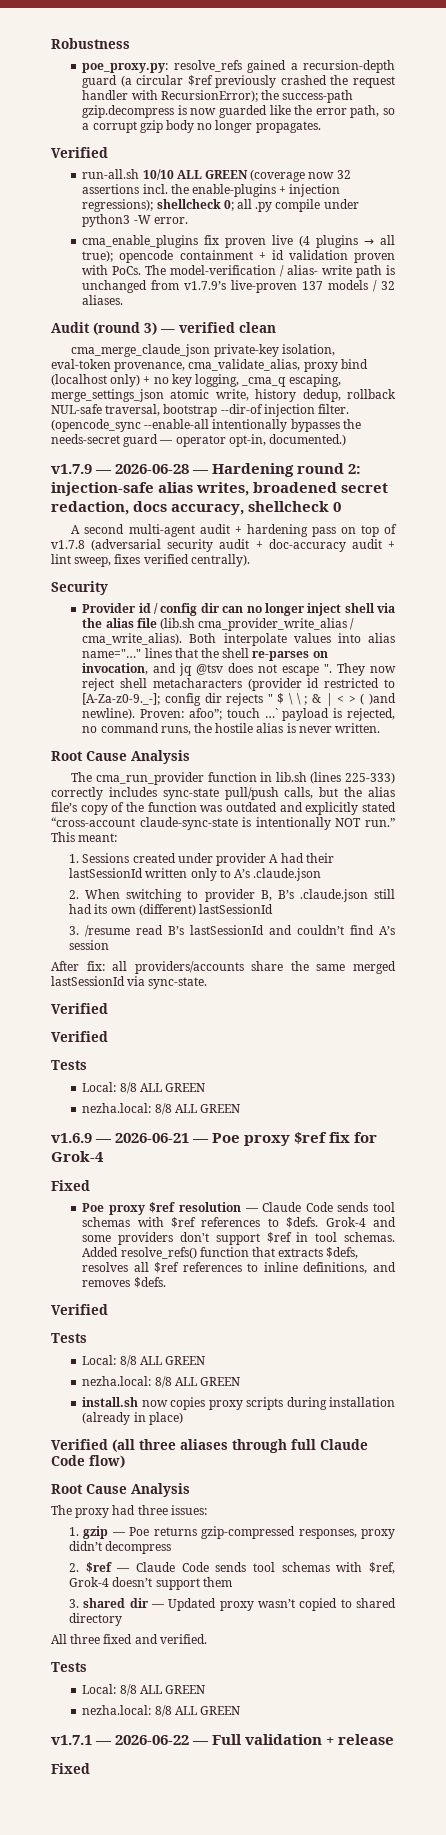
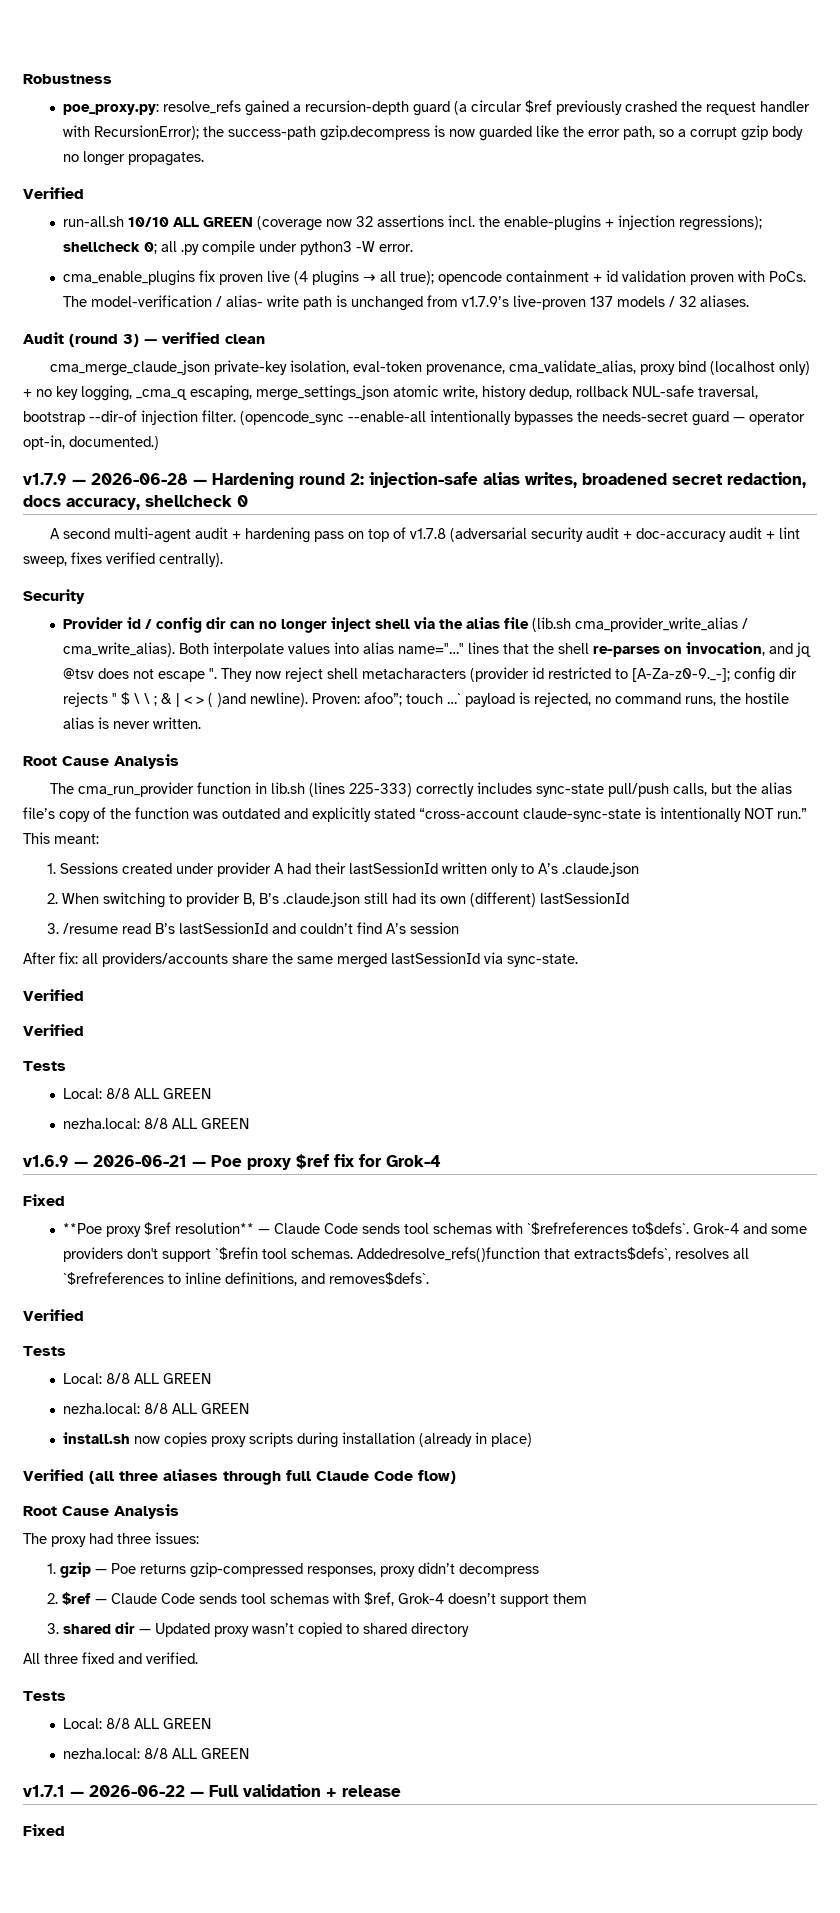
[82,1202,395,1215] [82,1217,319,1228] Poe proxy $ref resolution — Claude Code sends tool schemas with $ref references to $defs. -> [62,1222,689,1237] **Poe proxy $ref resolution** — Claude Code sends tool schemas with `$refreferences to$defs`.
[266,1232,395,1243] [82,1247,359,1259] [82,1262,242,1273] $ref in tool schemas. Added resolve_refs() function that extracts $defs, resolves all $ref references -> [214,1247,749,1262] [62,1272,164,1285] `$refin tool schemas. Addedresolve_refs()function that extracts$defs`, resolves all `$refreferences
[82,1277,166,1288] removes $defs. -> [328,1272,429,1285] removes$defs`.

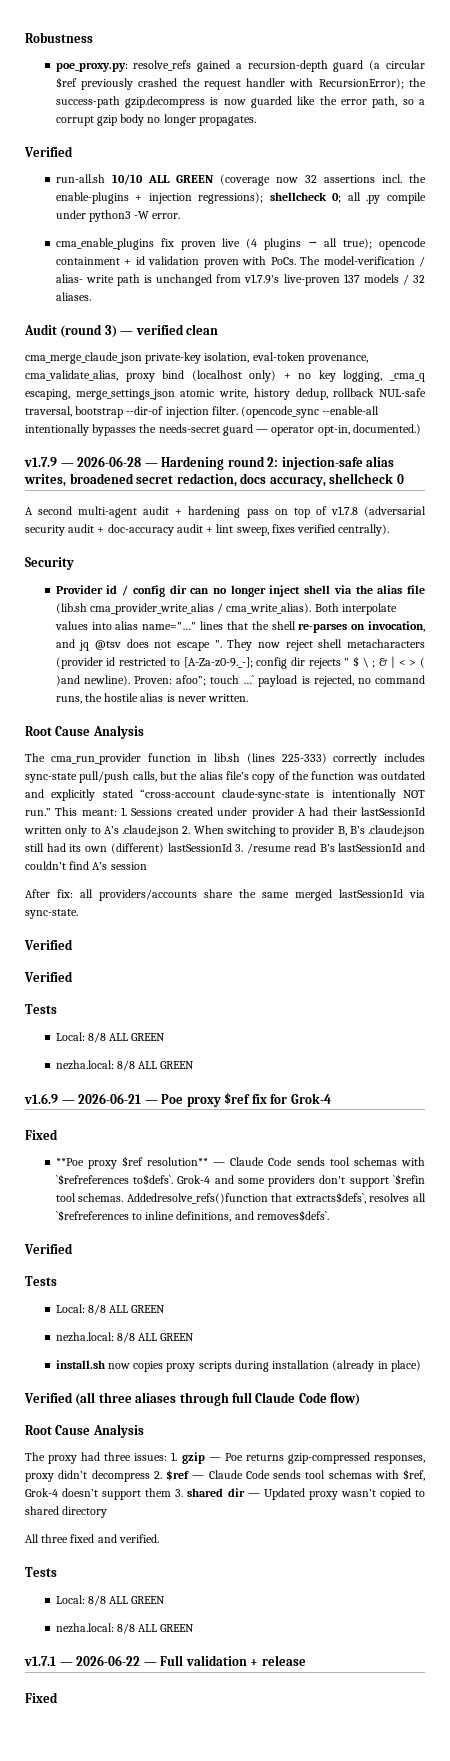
[143,693,150,704] \ -> (369, 662) none
(99, 839) // -> (117, 812) none
(639, 869) // -> (179, 831) none
(629, 898) // -> (232, 847) none
(199, 1538) // -> (168, 1457) none
(539, 1570) // -> (150, 1476) none
(587, 1598) // -> (172, 1492) none

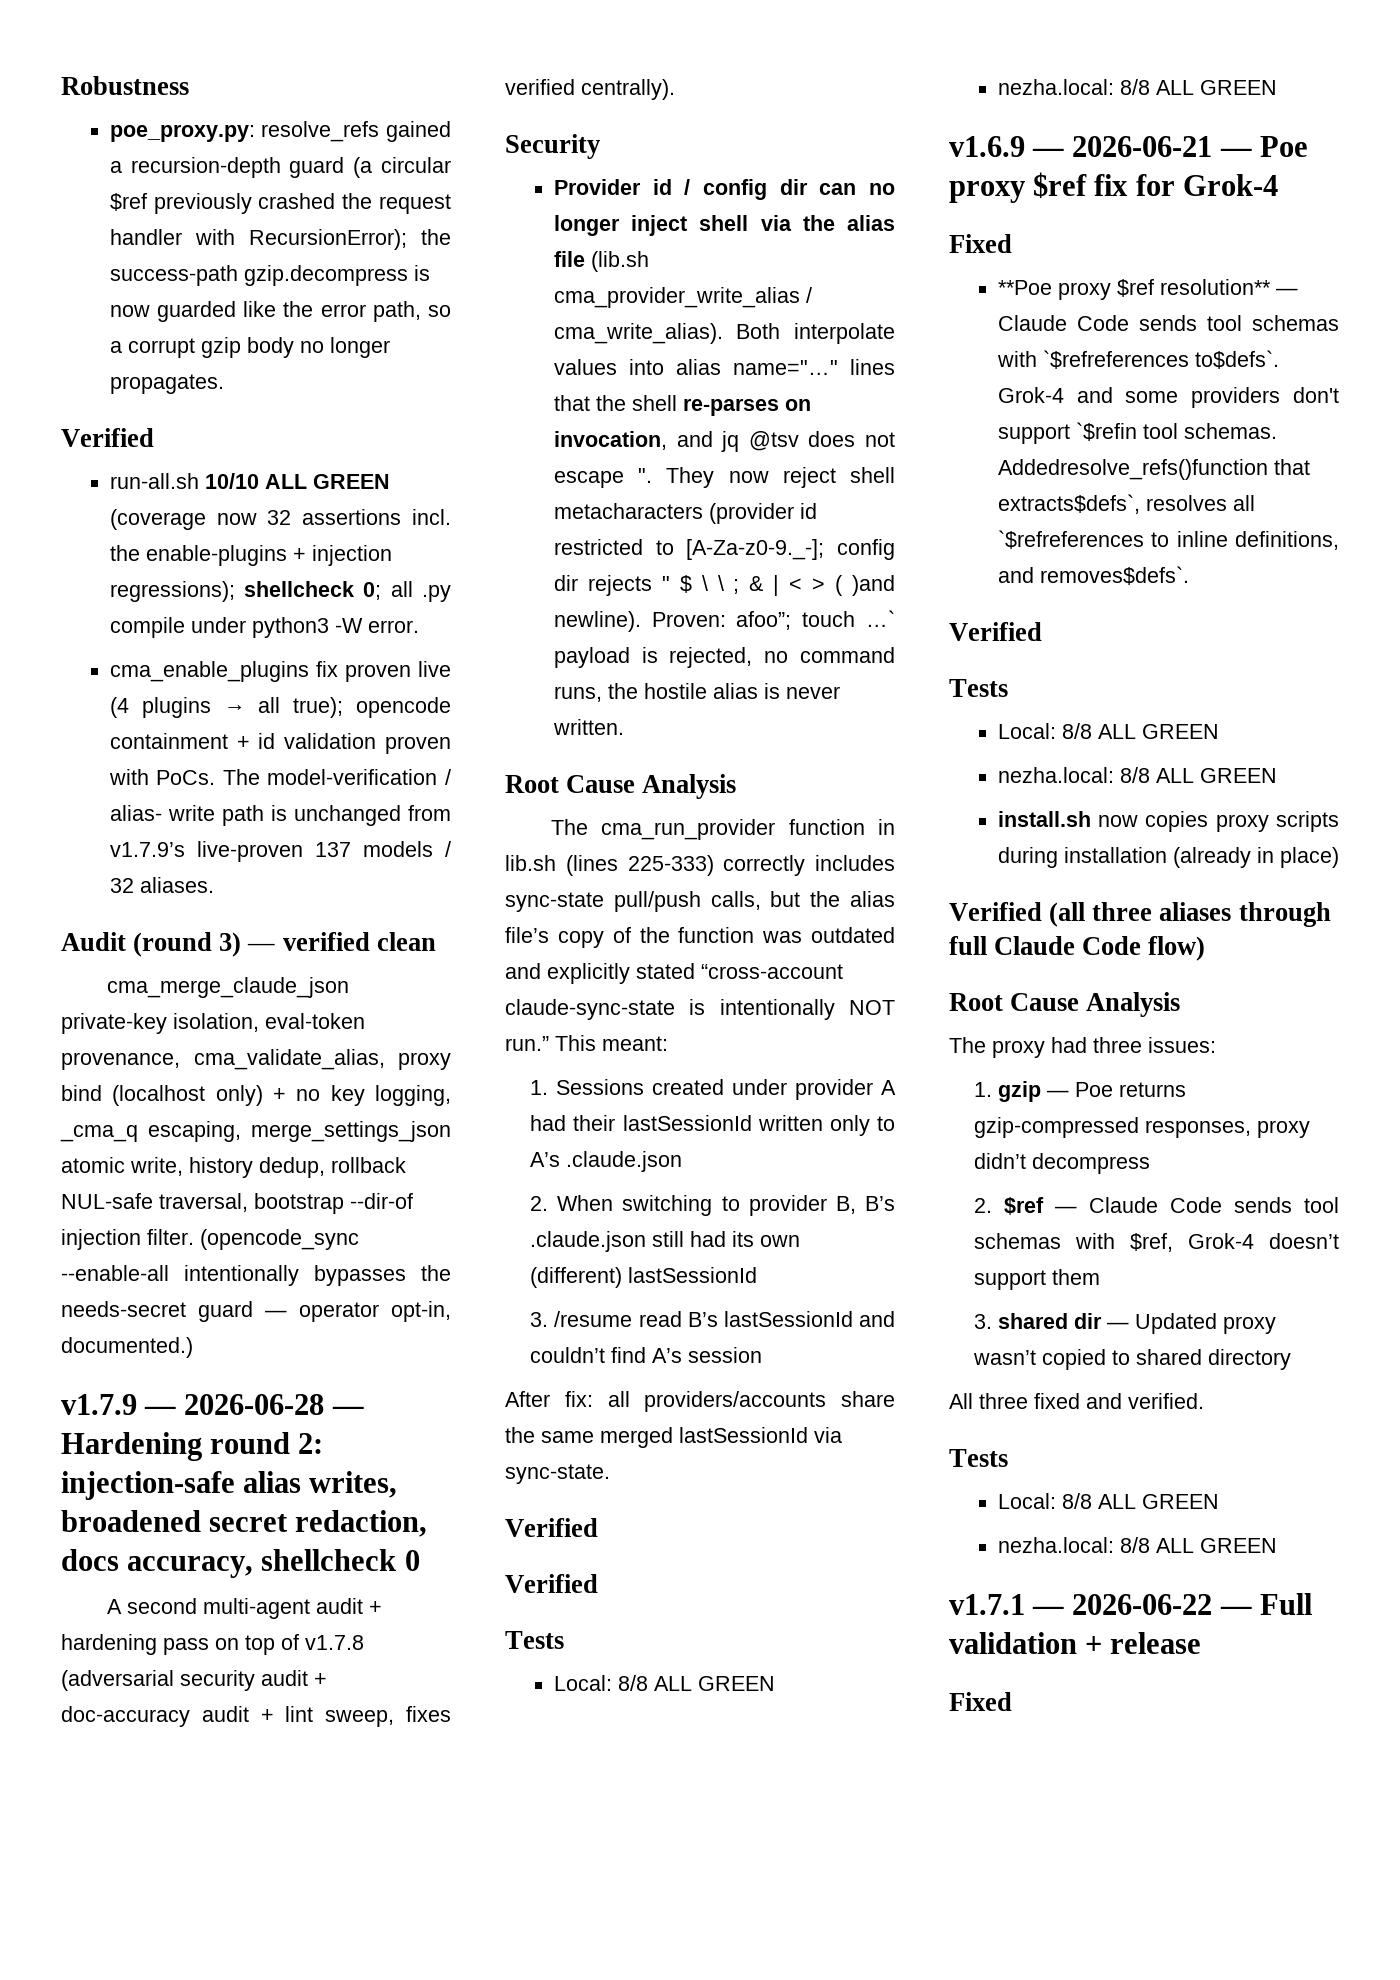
(369, 662) none -> [717,575,724,591] \
(117, 812) none -> (668, 1043) //
(179, 831) none -> (683, 1161) //
(232, 847) none -> (758, 1275) //
(168, 1457) none -> (1216, 1045) //
(150, 1476) none -> (1151, 1163) //
(172, 1492) none -> (1101, 1277) //

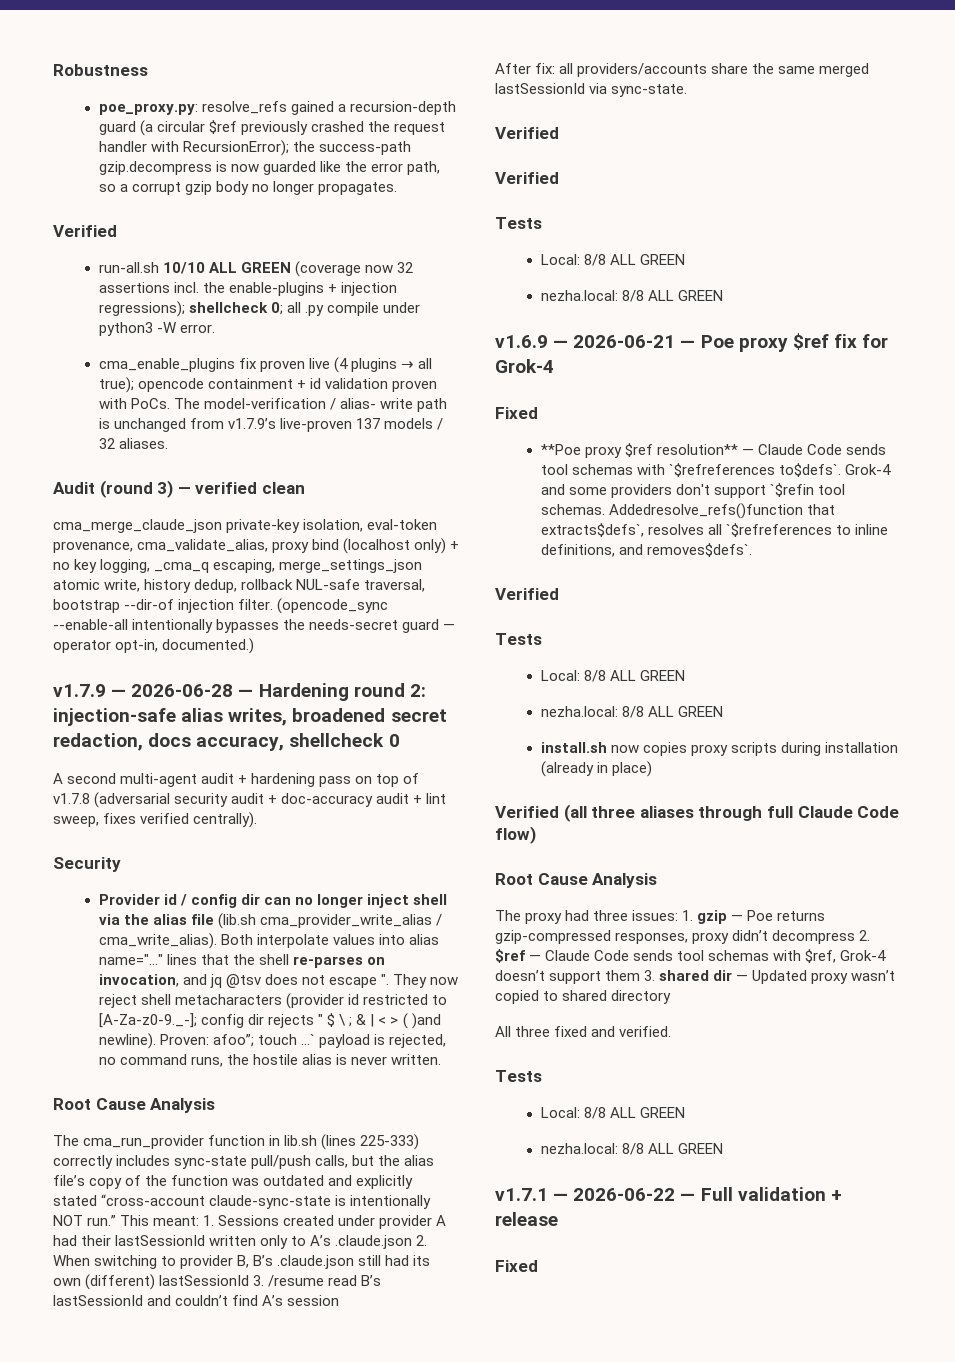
[717,575,724,591] \ -> (347, 1020) none
(668, 1043) // -> (200, 1221) none
(683, 1161) // -> (413, 1242) none
(758, 1275) // -> (250, 1280) none
(1216, 1045) // -> (679, 915) none
(1151, 1163) // -> (856, 937) none
(1101, 1277) // -> (641, 975) none

